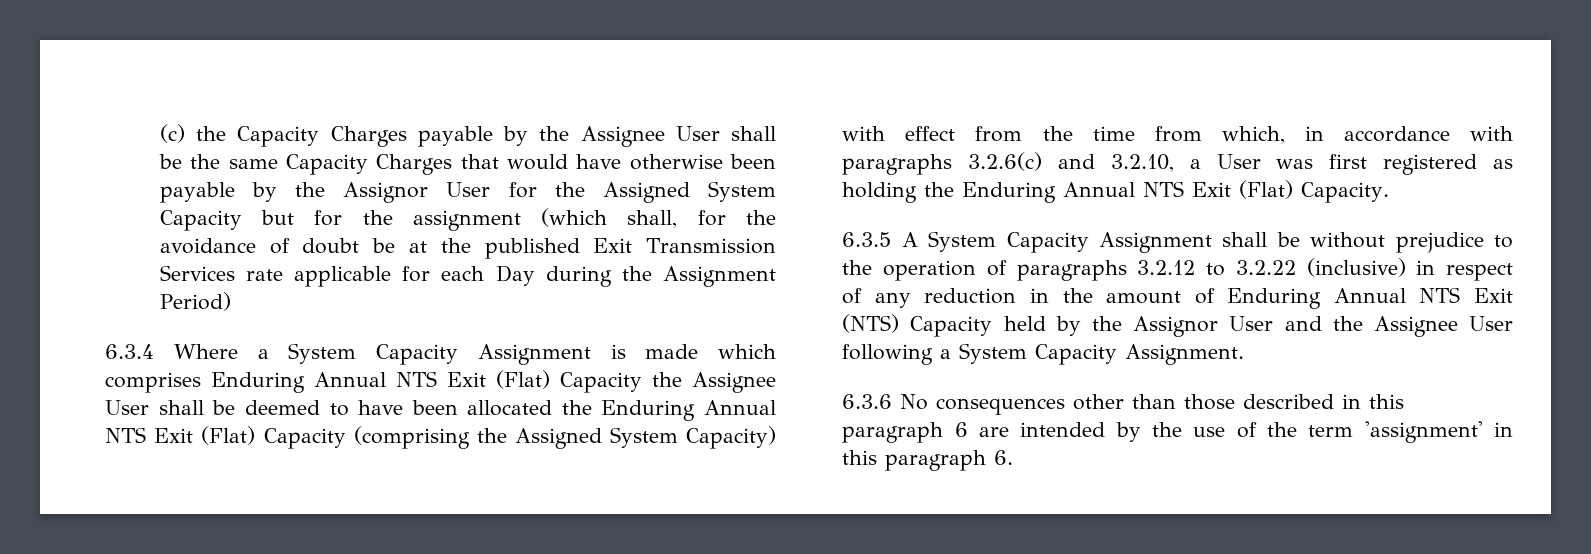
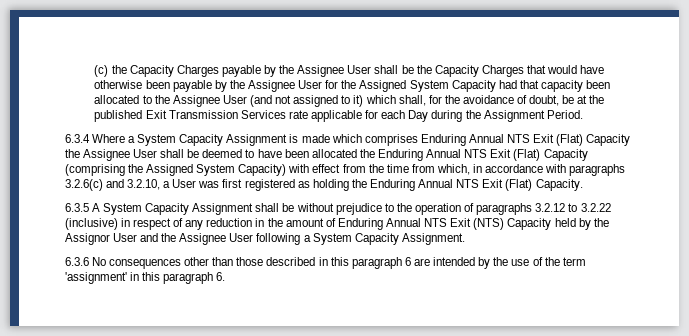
[228,159,278,169] same -> (432, 69) none
[343,182,429,203] Assignor -> [248,80,296,92] Assignee
[261,208,608,231] but for the assignment (which -> [498,80,611,92] [94,95,396,107] had that capacity been allocated to the Assignee User (and not assigned to it) which
[302,238,360,254] doubt -> [529,95,560,106] doubt,
[159,292,231,311] Period) -> [546,110,583,119] Period.

